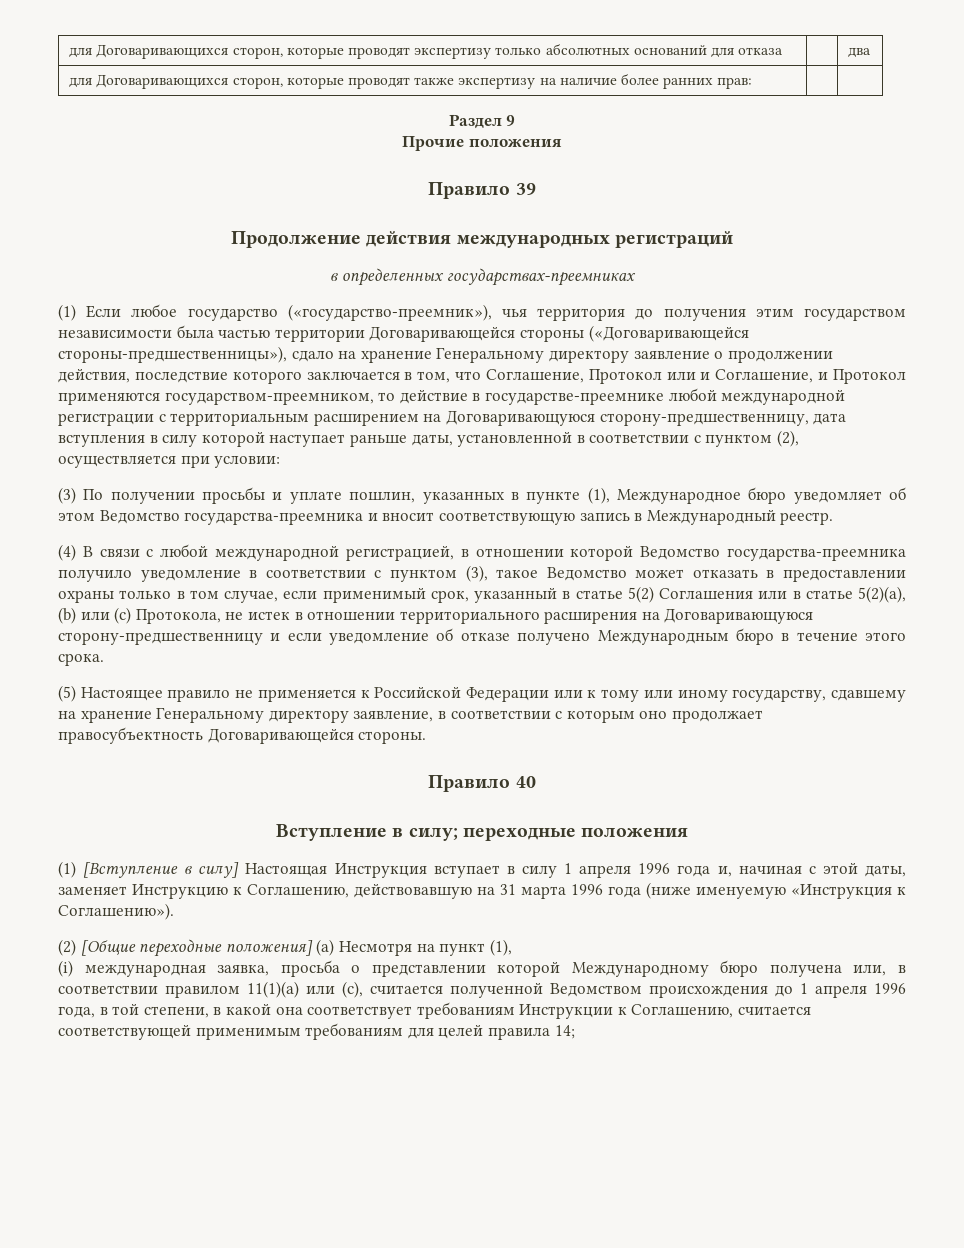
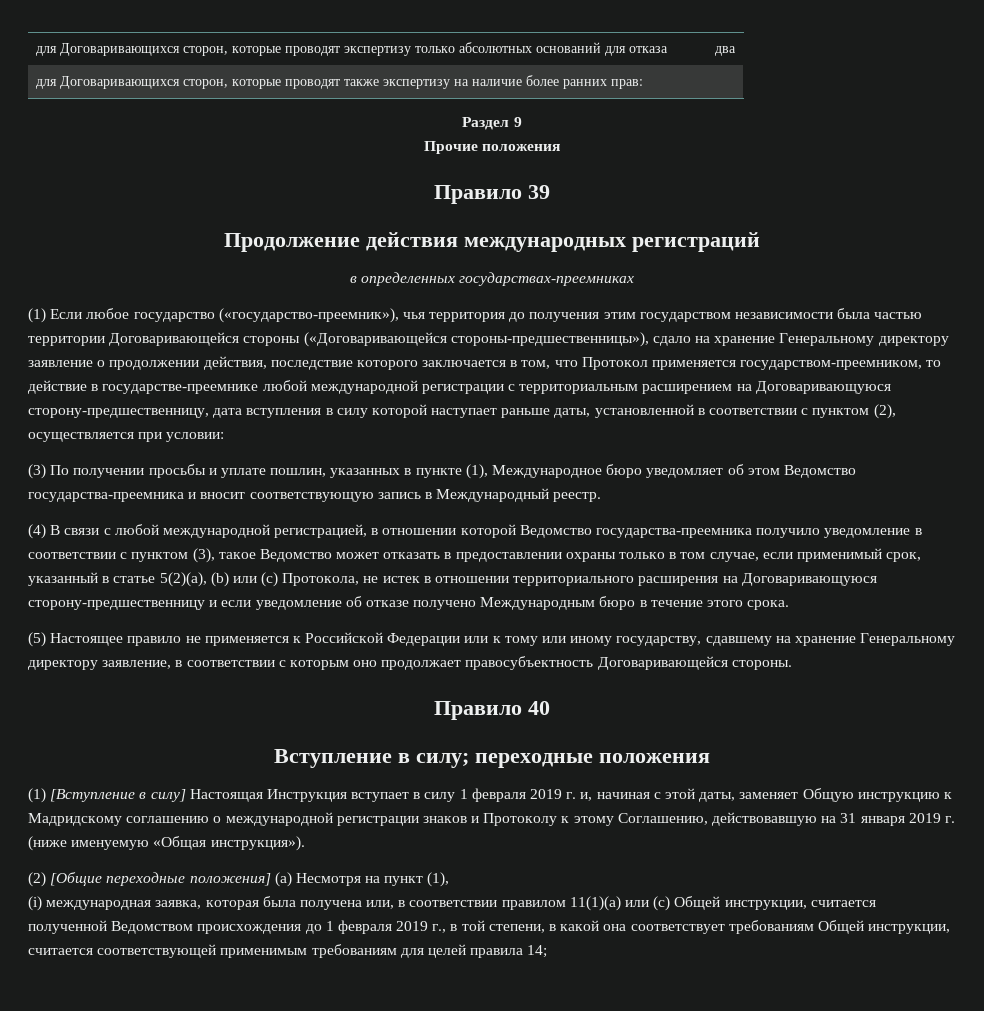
[485,369,906,384] [58,392,160,405] Соглашение, Протокол или и Соглашение, и Протокол применяются -> [581,357,737,370] Протокол применяется
[627,586,853,603] 5(2) Соглашения или в статье -> (156, 579) none
[579,863,711,878] апреля 1996 года -> [471,788,577,802] февраля 2019 г.
[132,882,906,899] [58,903,174,920] Инструкцию к Соглашению, действовавшую на 31 марта 1996 года (ниже именуемую «Инструкция к Соглашению»). -> [802,788,952,802] [28,812,955,826] [28,836,305,851] Общую инструкцию к Мадридскому соглашению о международной регистрации знаков и Протоколу к этому Соглашению, действовавшую на 31 января 2019 г. (ниже именуемую «Общая инструкция»).
[280,960,759,977] просьба о представлении которой Международному бюро -> [205,896,296,910] которая была
[342,981,363,998] (с), -> [653,896,807,911] (с) Общей инструкции,
[815,983,906,998] [58,1006,95,1018] апреля 1996 года, -> [337,920,447,934] февраля 2019 г.,
[519,1004,734,1019] Инструкции к Соглашению, -> [817,920,951,934] Общей инструкции,

